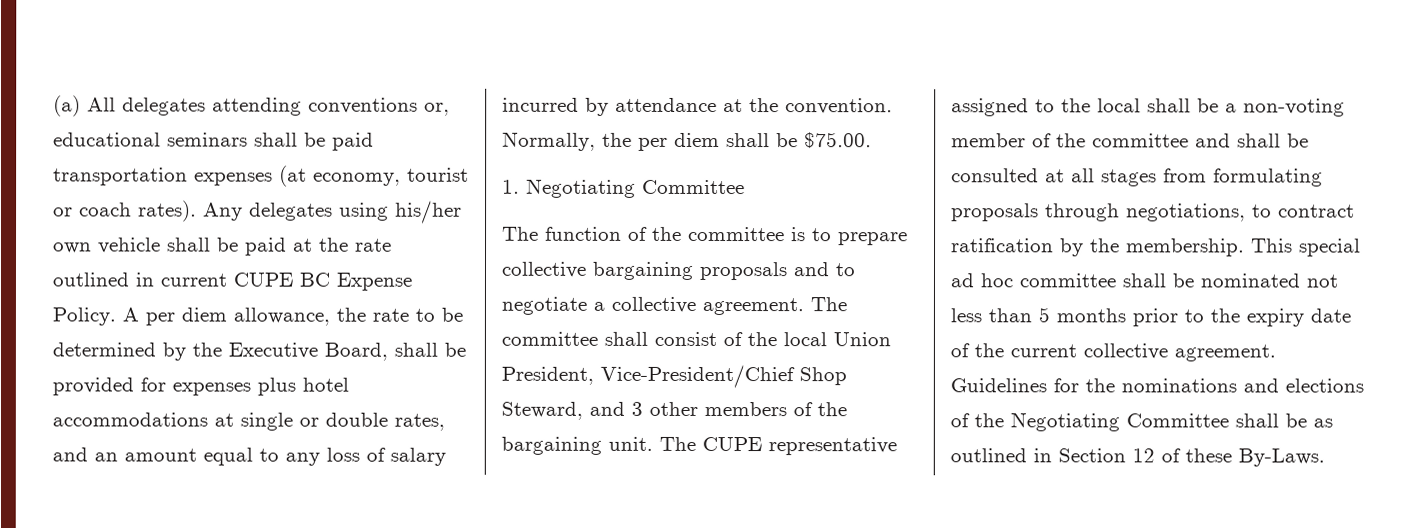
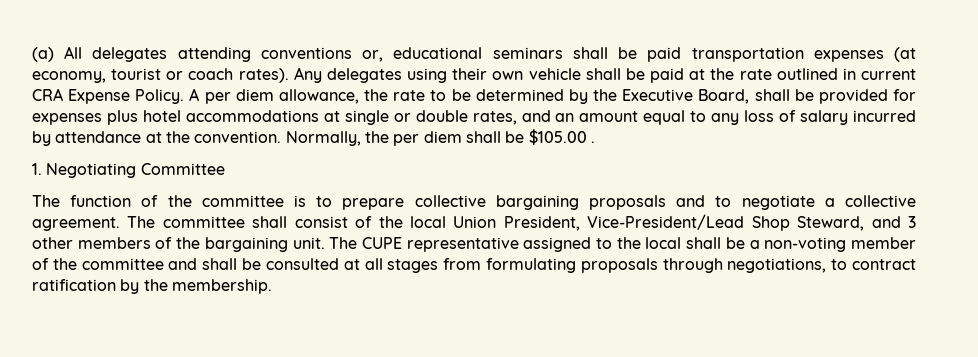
[395,200,462,224] his/her -> [452,68,488,80] their
[233,272,330,287] CUPE BC -> [32,88,63,101] CRA
[804,132,872,149] $75.00. -> [528,129,595,145] $105.00 .
[600,364,795,389] Vice-President/Chief -> [587,214,745,230] Vice-President/Lead
[1251,238,1361,257] [950,273,1338,288] [950,307,1351,327] [950,343,1276,362] [950,378,1364,393] [950,412,1333,432] [950,448,1325,467] This special ad hoc committee shall be nominated not less than 5 months prior to the expiry date of the current collective agreement. Guidelines for the nominations and elections of the Negotiating Committee shall be as outlined in Section 12 of these By-Laws. -> (272, 286) none

